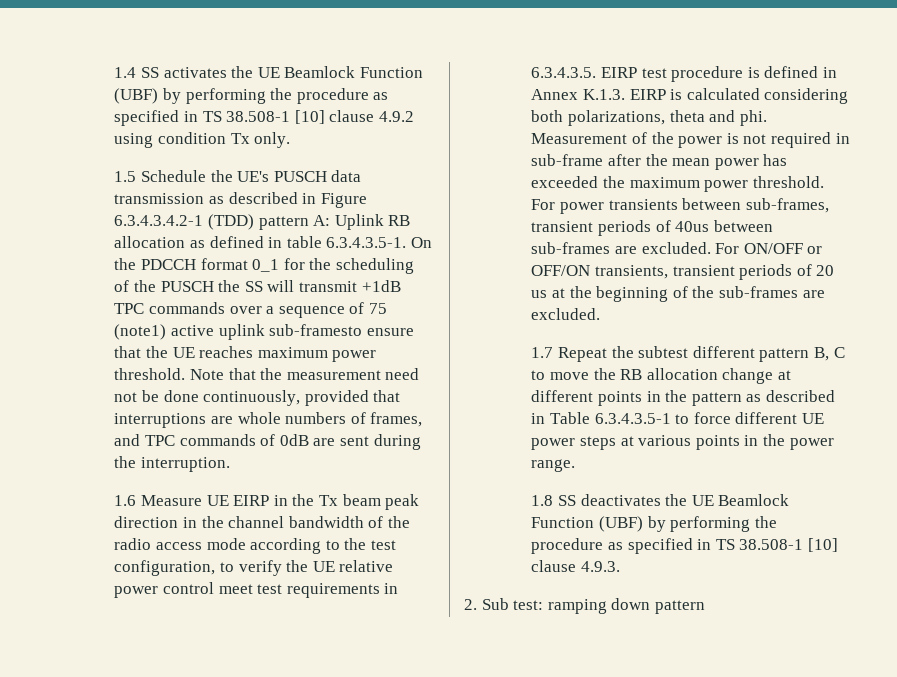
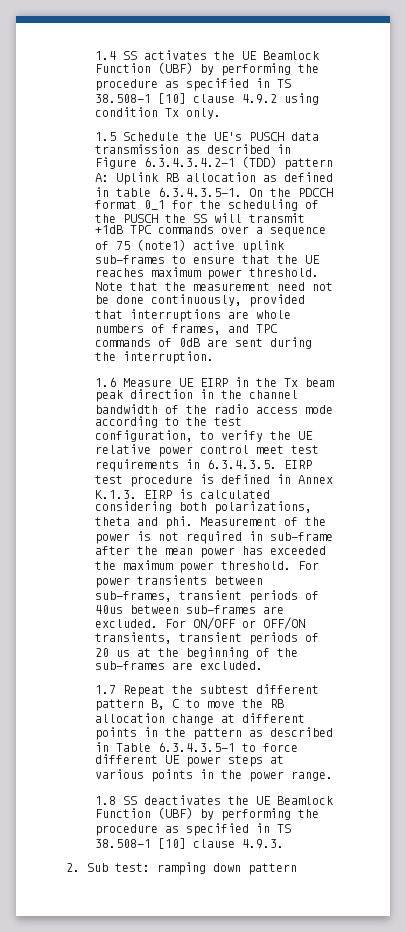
[269,324,363,336] sub-framesto -> [95,255,187,264] sub-frames to

